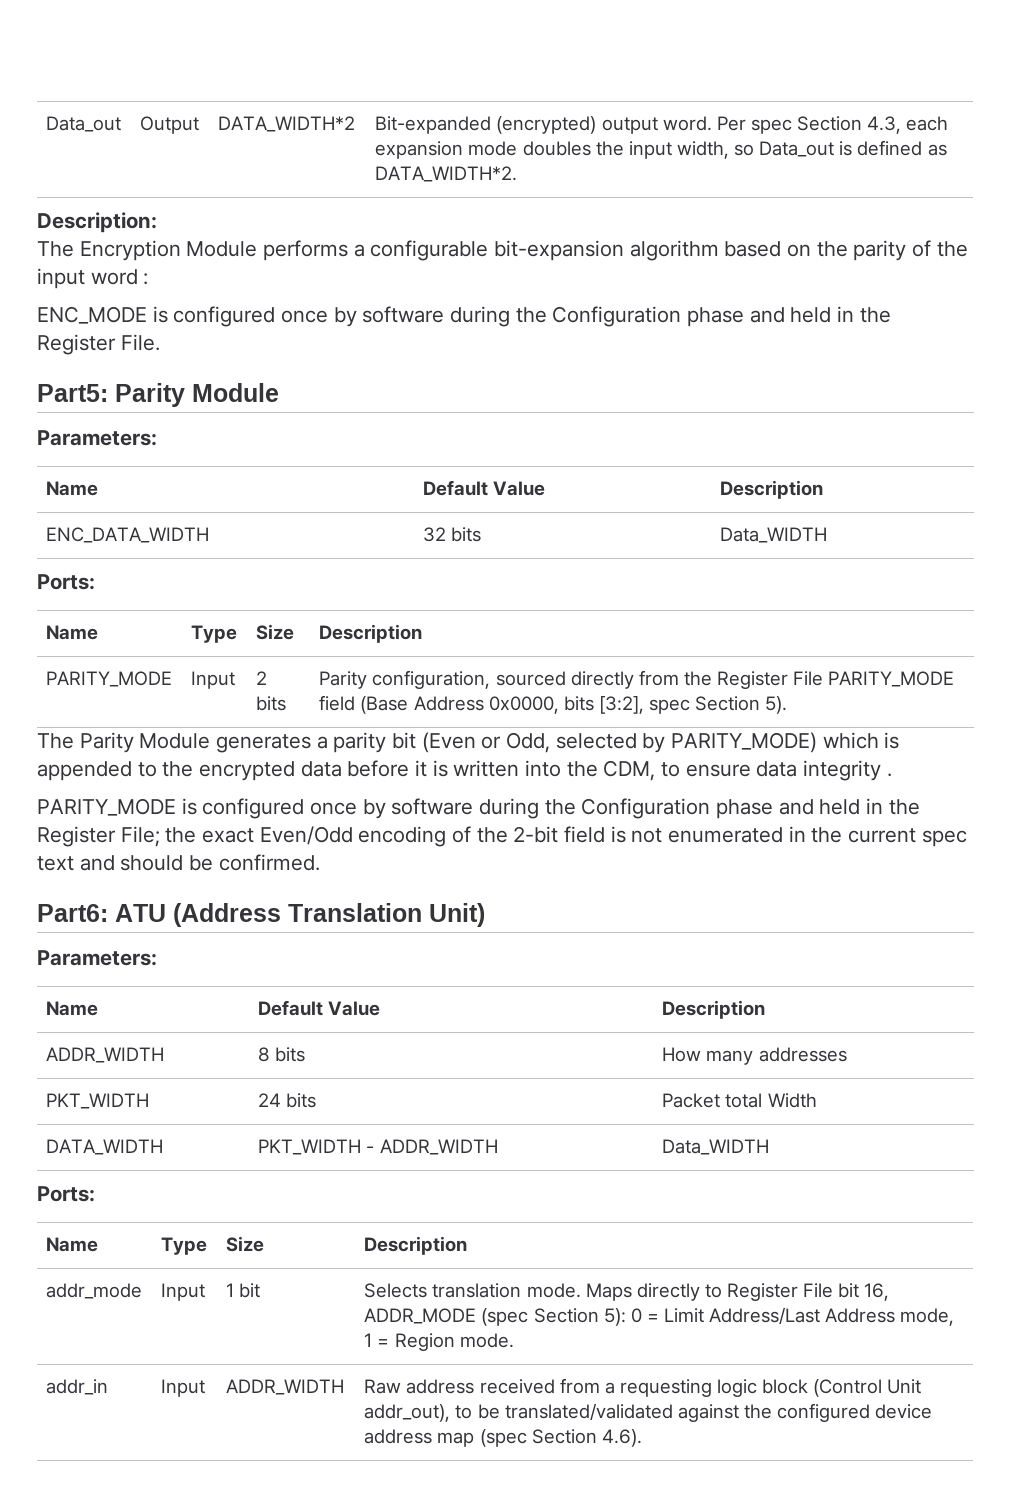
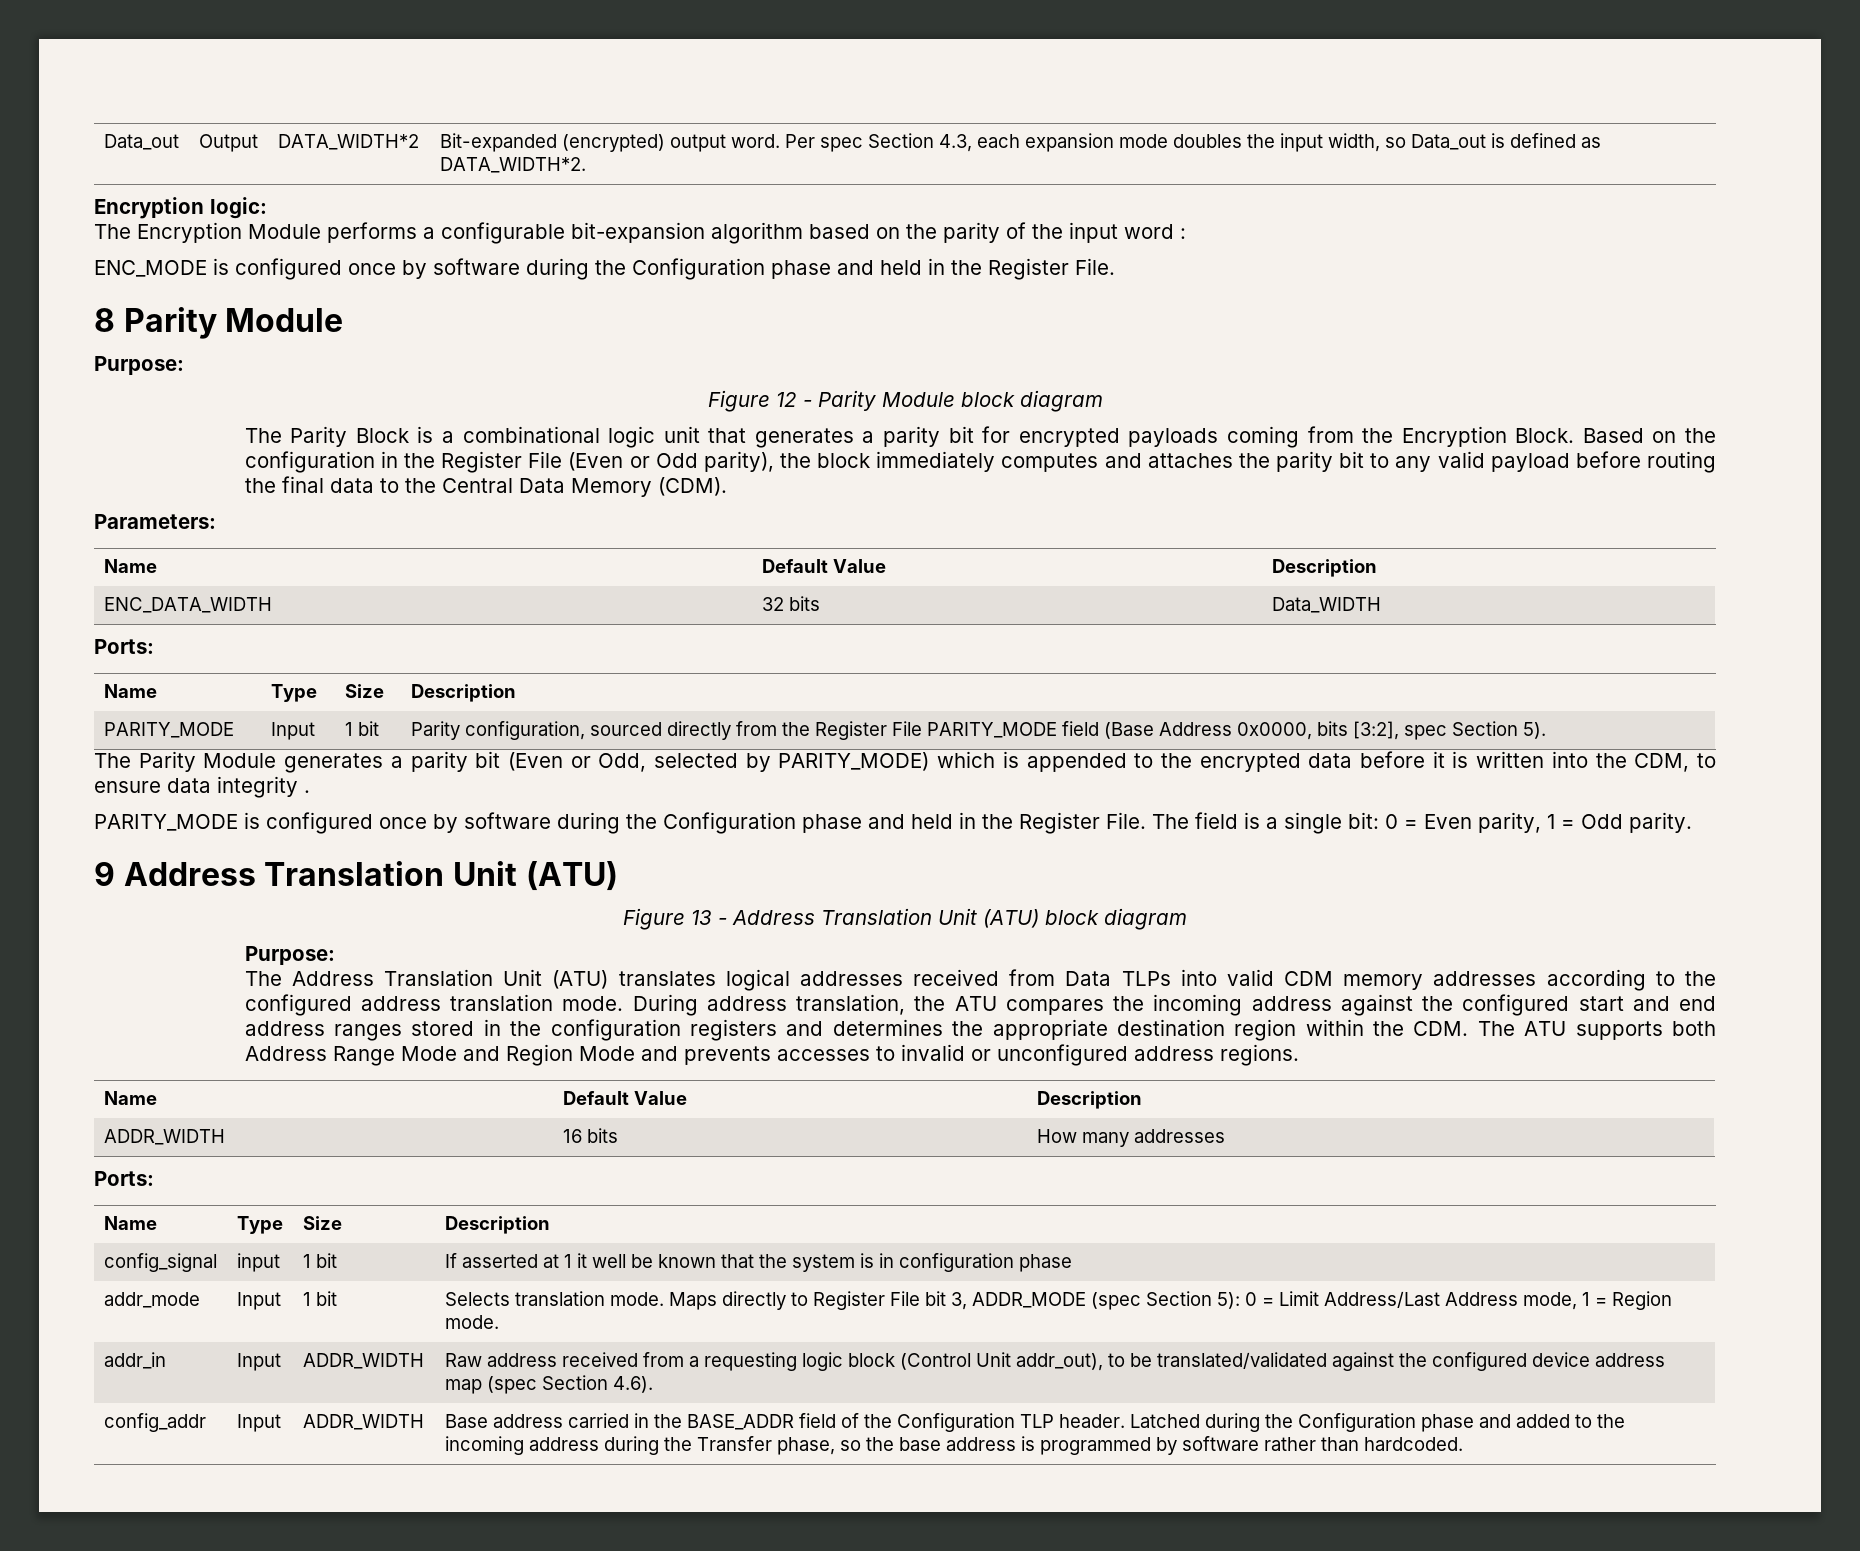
[37,212,157,233] Description: -> [94,197,267,219] Encryption logic:
[37,383,279,407] Part5: Parity Module -> [94,307,344,339] [94,356,184,375] [707,390,1103,412] [244,426,1716,448] [244,451,1716,473] [244,476,727,497] 8 Parity Module // Purpose: // Figure 12 - Parity Module block diagram // The Parity Block is a combinational logic unit that generates a parity bit for encrypted payloads coming from the Encryption Block. Based on the configuration in the Register File (Even or Odd parity), the block immediately computes and attaches the parity bit to any valid payload before routing the final data to the Central Data Memory (CDM).
[256,671,268,685] [256,696,287,711] 2 bits -> [344,721,379,736] 1 bit
[120,826,967,847] [37,854,320,871] [37,903,485,927] [37,950,157,966] File; the exact Even/Odd encoding of the 2-bit field is not enumerated in the current spec text and should be confirmed. // Part6: ATU (Address Translation Unit) // Parameters: -> [1106,812,1692,834] [94,861,618,891] [623,908,1187,930] [244,946,335,965] [244,969,1716,991] [244,994,1717,1016] [244,1019,1717,1041] [244,1044,1299,1066] File. The field is a single bit: 0 = Even parity, 1 = Odd parity. // 9 Address Translation Unit (ATU) // Figure 13 - Address Translation Unit (ATU) block diagram // Purpose: // The Address Translation Unit (ATU) translates logical addresses received from Data TLPs into valid CDM memory addresses according to the configured address translation mode. During address translation, the ATU compares the incoming address against the configured start and end address ranges stored in the configuration registers and determines the appropriate destination region within the CDM. The ATU supports both Address Range Mode and Region Mode and prevents accesses to invalid or unconfigured address regions.
[258,1047,271,1062] 8 -> [562,1129,582,1143] 16
[46,1093,150,1109] [258,1093,317,1108] [662,1093,817,1108] [46,1139,164,1155] [258,1139,498,1155] [662,1139,770,1155] [37,1186,95,1202] [46,1237,99,1252] [161,1237,208,1255] [226,1236,265,1252] [364,1236,468,1255] // PKT_WIDTH | 24 bits | Packet total Width // DATA_WIDTH | PKT_WIDTH - ADDR_WIDTH | Data_WIDTH // Ports: // Name | Type | Size | Description -> [94,1171,154,1186] [103,1216,157,1230] [236,1216,283,1234] [302,1216,342,1230] [444,1216,550,1234] [103,1253,217,1272] [236,1253,280,1272] [302,1253,337,1268] [444,1253,1072,1272] // Ports: // Name | Type | Size | Description // config_signal | input | 1 bit | If asserted at 1 it well be known that the system is in configuration phase
[864,1283,890,1301] 16, -> [950,1292,967,1310] 3,
(642, 1438) none -> [103,1413,206,1432] [236,1414,281,1432] [302,1414,424,1430] [444,1413,1625,1432] [444,1436,1463,1455] // config_addr | Input | ADDR_WIDTH | Base address carried in the BASE_ADDR field of the Configuration TLP header. Latched during the Configuration phase and added to the incoming address during the Transfer phase, so the base address is programmed by software rather than hardcoded.

